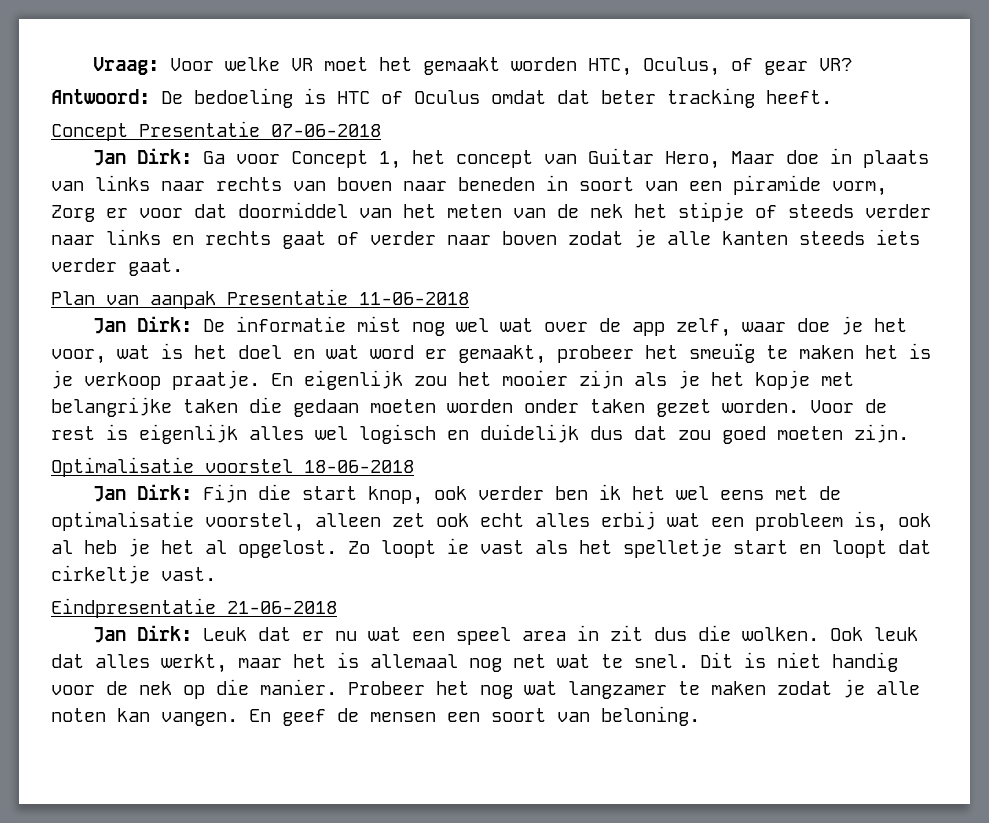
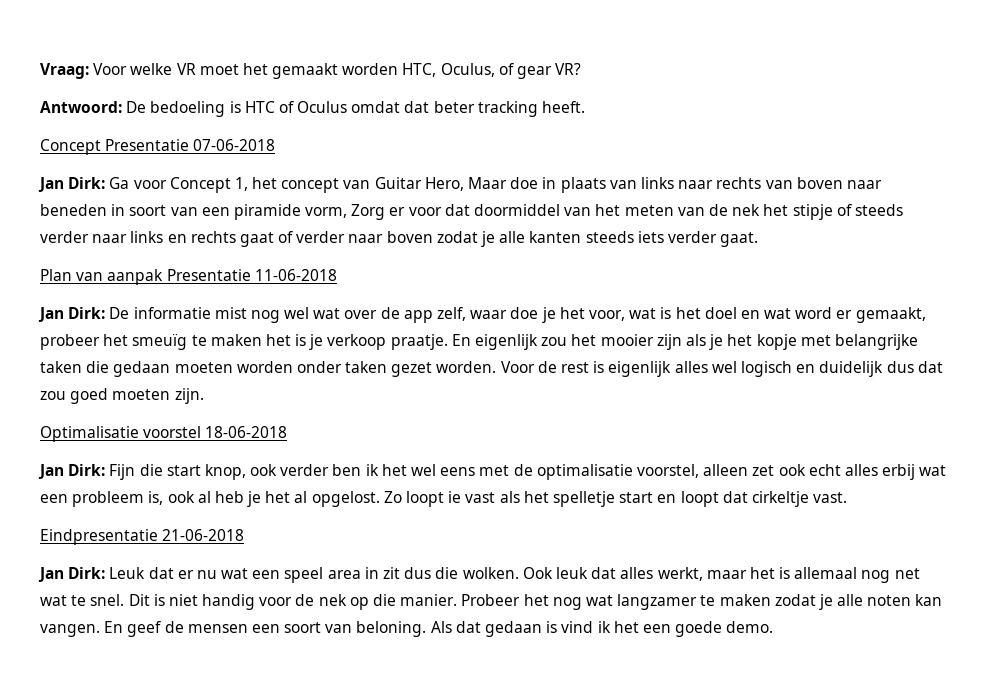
(700, 716) none -> [430,621,774,637] Als dat gedaan is vind ik het een goede demo.

